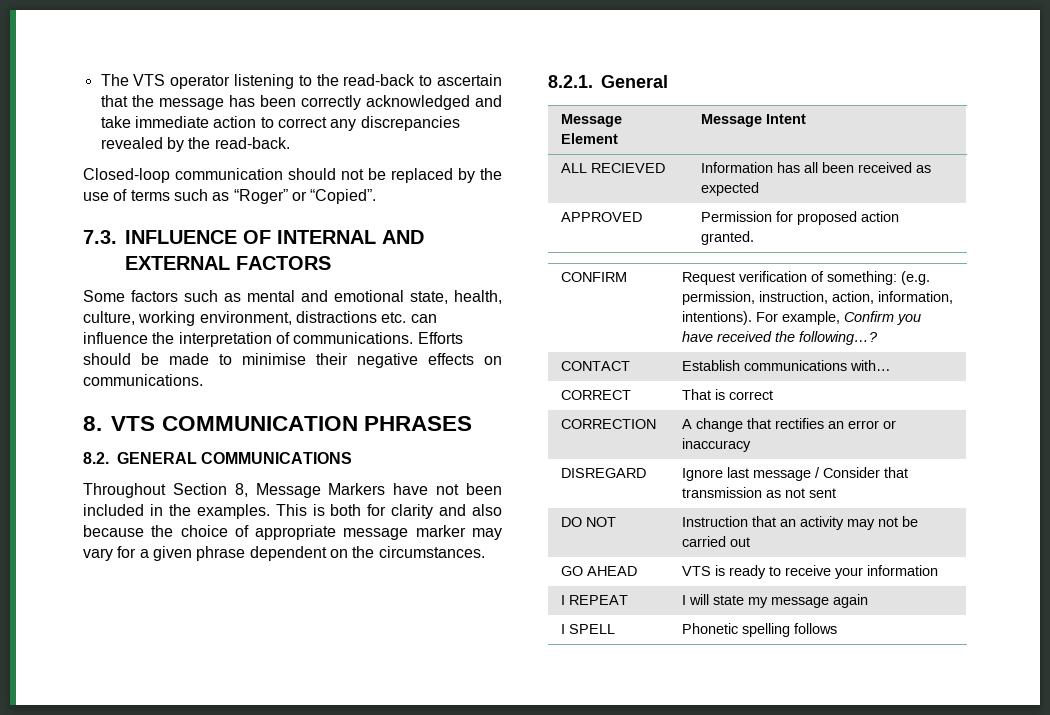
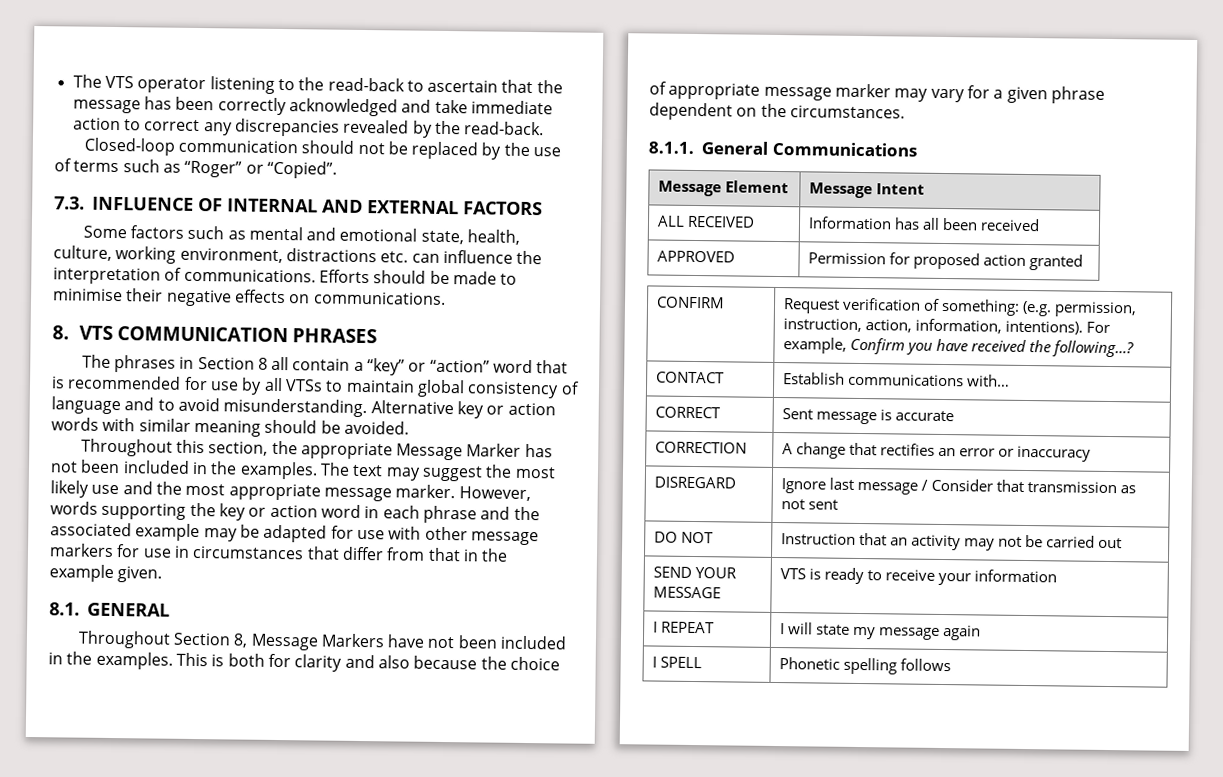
[83,452,109,464] 8.2. -> [81,354,569,376] [51,375,580,399] [51,396,556,419] [51,417,409,437] [80,438,553,461] [50,459,556,482] [50,480,531,502] [50,501,540,524] [50,522,539,546] [49,543,509,562] [49,564,163,583] [49,602,80,616] The phrases in Section 8 all contain a “key” or “action” word that is recommended for use by all VTSs to maintain global consistency of language and to avoid misunderstanding. Alternative key or action words with similar meaning should be avoided. // Throughout this section, the appropriate Message Marker has not been included in the examples. The text may suggest the most likely use and the most appropriate message marker. However, words supporting the key or action word in each phrase and the associated example may be adapted for use with other message markers for use in circumstances that differ from that in the example given. // 8.1.
[201,452,353,464] COMMUNICATIONS -> (170, 609) none
[548,75,593,88] 8.2.1. -> [648,141,694,154] 8.1.1.
(668, 81) none -> [771,141,917,157] Communications
[590,163,665,173] RECIEVED -> [686,215,755,228] RECEIVED
[915,165,931,173] [700,182,759,196] as expected -> (1040, 225) none
[700,231,754,245] granted. -> [1028,254,1083,271] granted
[681,389,773,400] That is correct -> [781,408,954,425] Sent message is accurate
[560,566,637,576] GO AHEAD -> [652,566,737,579] [652,586,721,599] SEND YOUR MESSAGE

